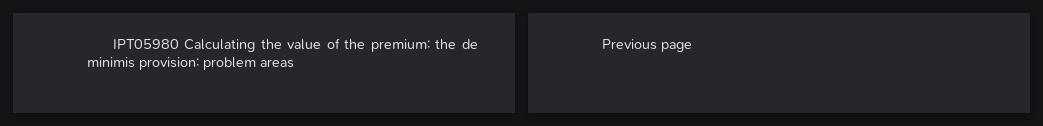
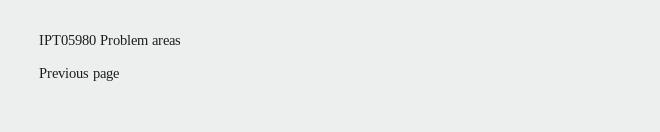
[184,38,479,52] [87,57,256,70] Calculating the value of the premium: the de minimis provision: problem -> [100,35,149,45] Problem

